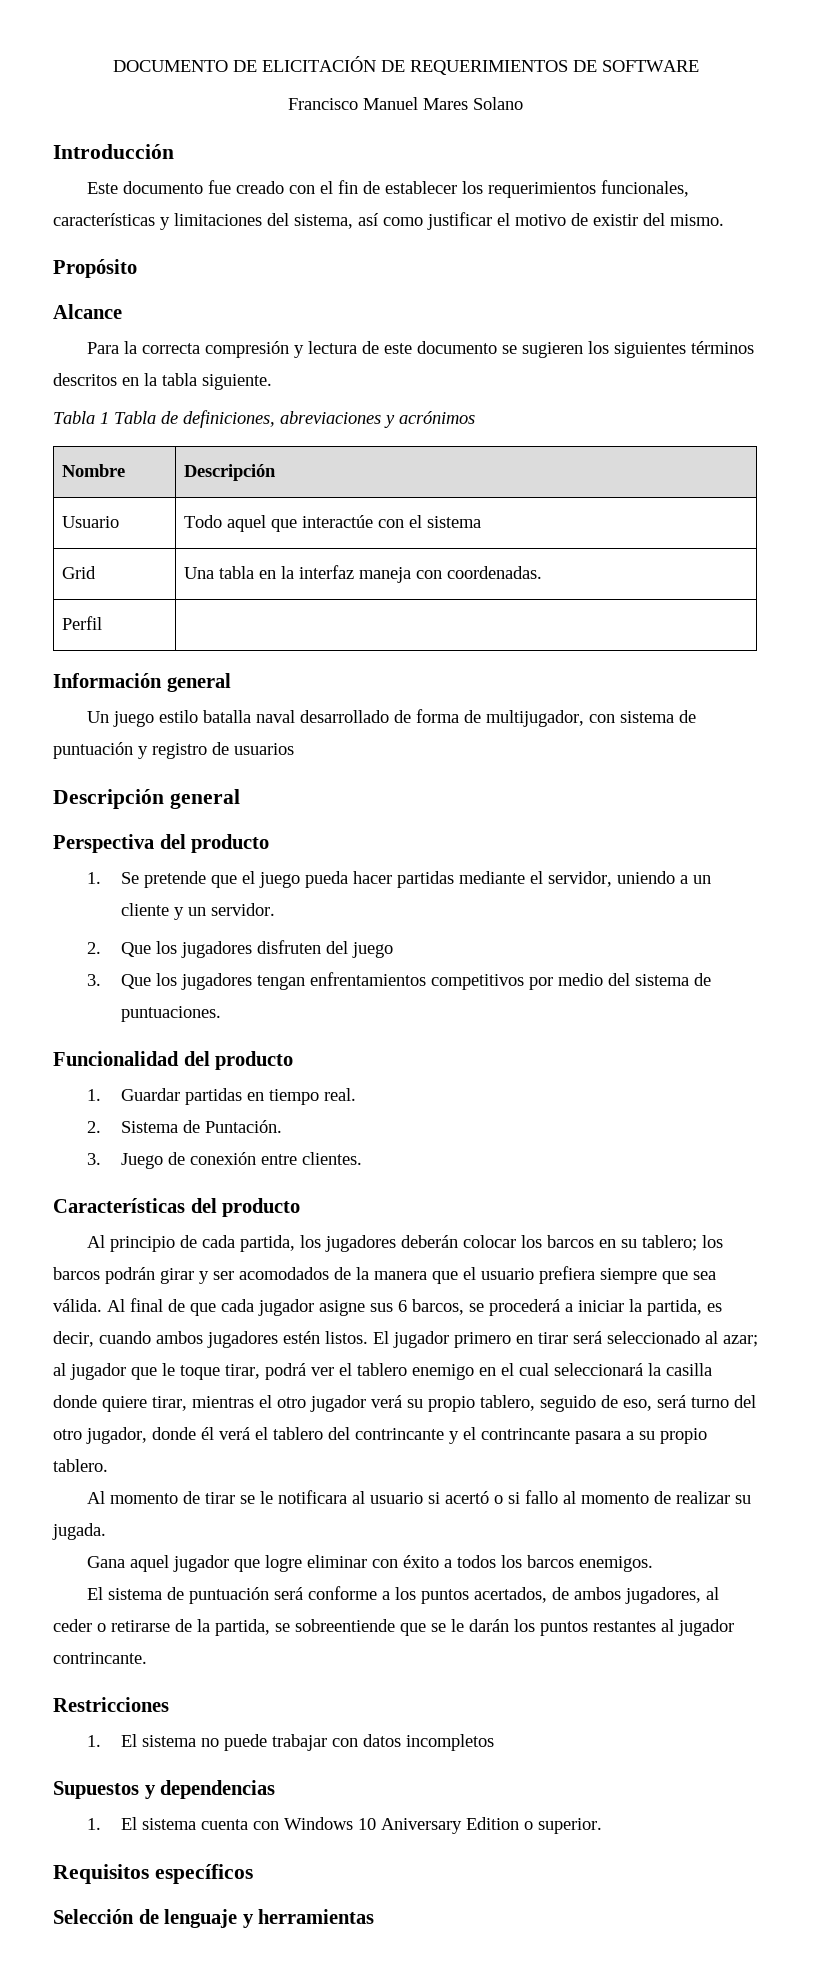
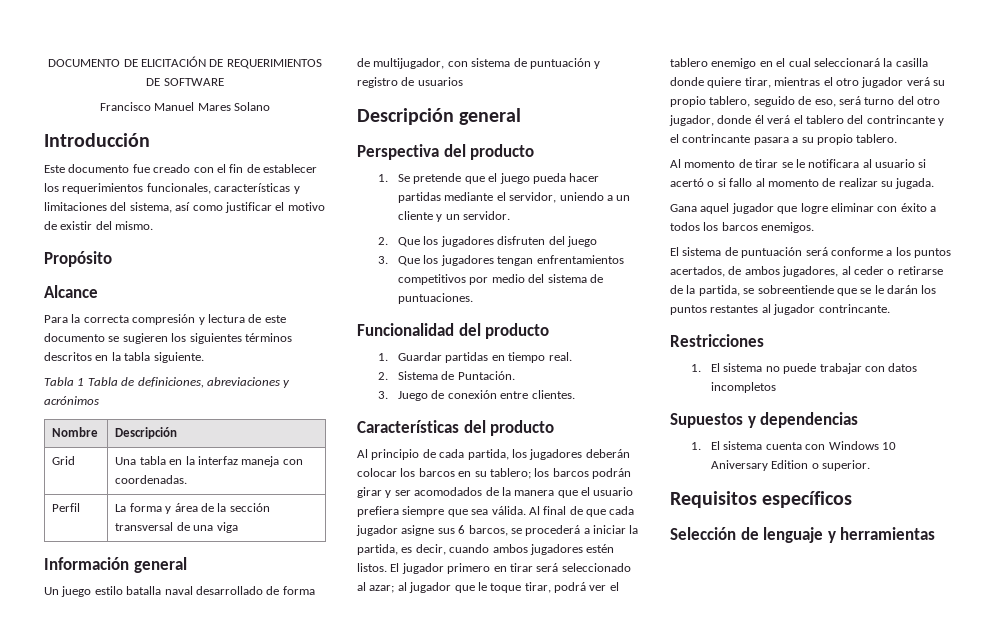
[61,516,119,528] [183,515,481,532] // Usuario | Todo aquel que interactúe con el sistema -> (178, 433) none
(102, 623) none -> [115,503,270,514] [115,522,238,533] La forma y área de la sección transversal de una viga

